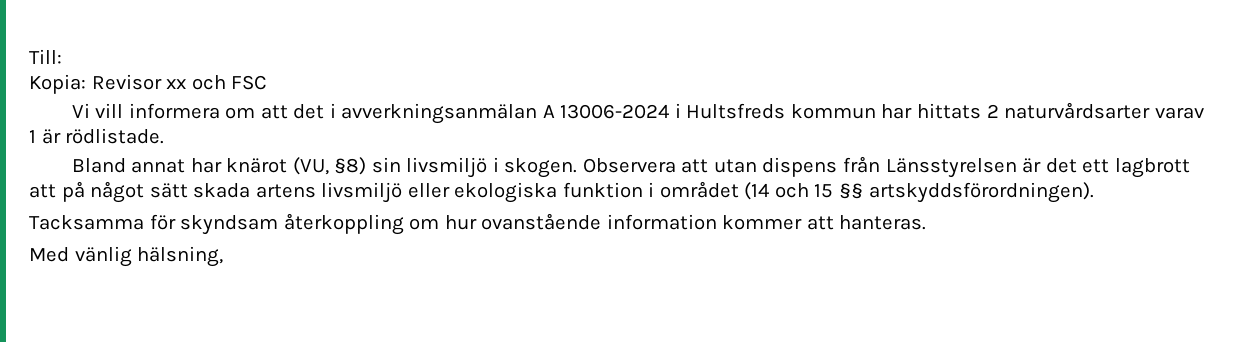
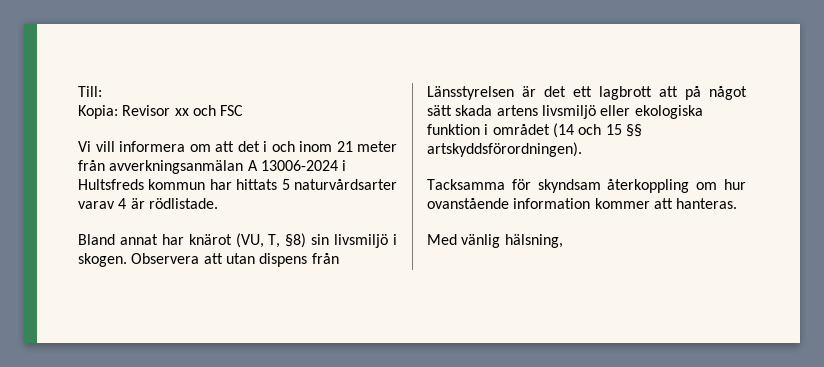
(336, 110) none -> [271,141,397,152] [78,160,105,171] och inom 21 meter från
[986,104,999,118] 2 -> [281,179,290,190] 5
[29,130,36,143] 1 -> [118,198,127,209] 4
(329, 166) none -> [268,234,281,248] T,

